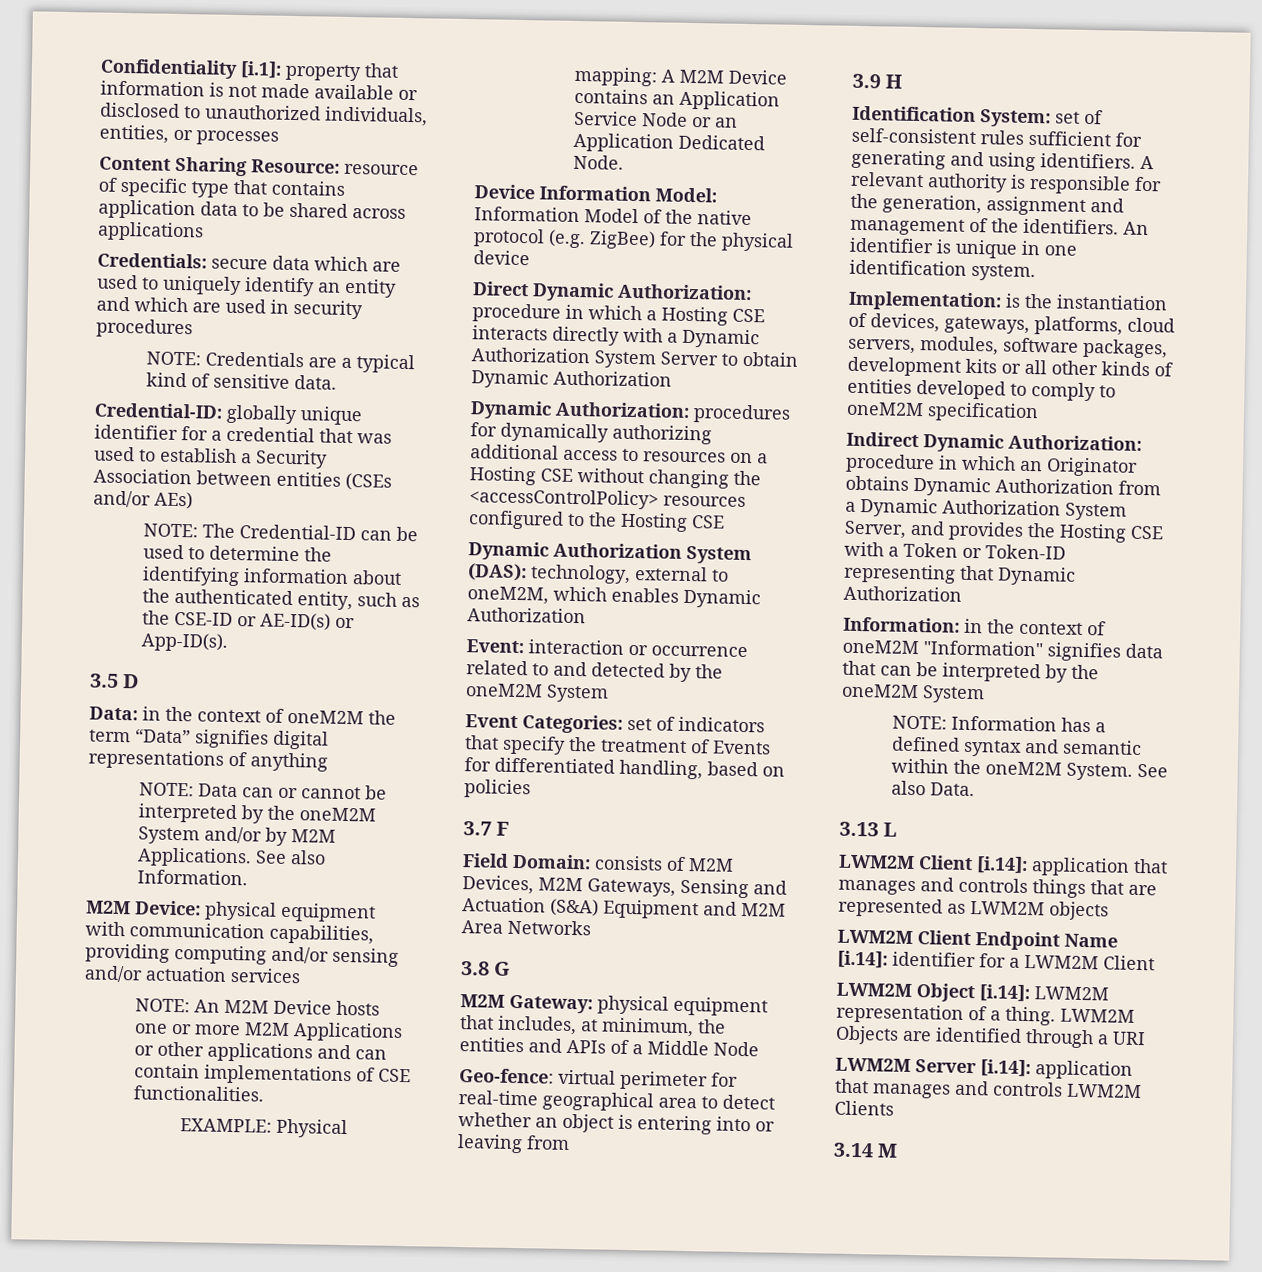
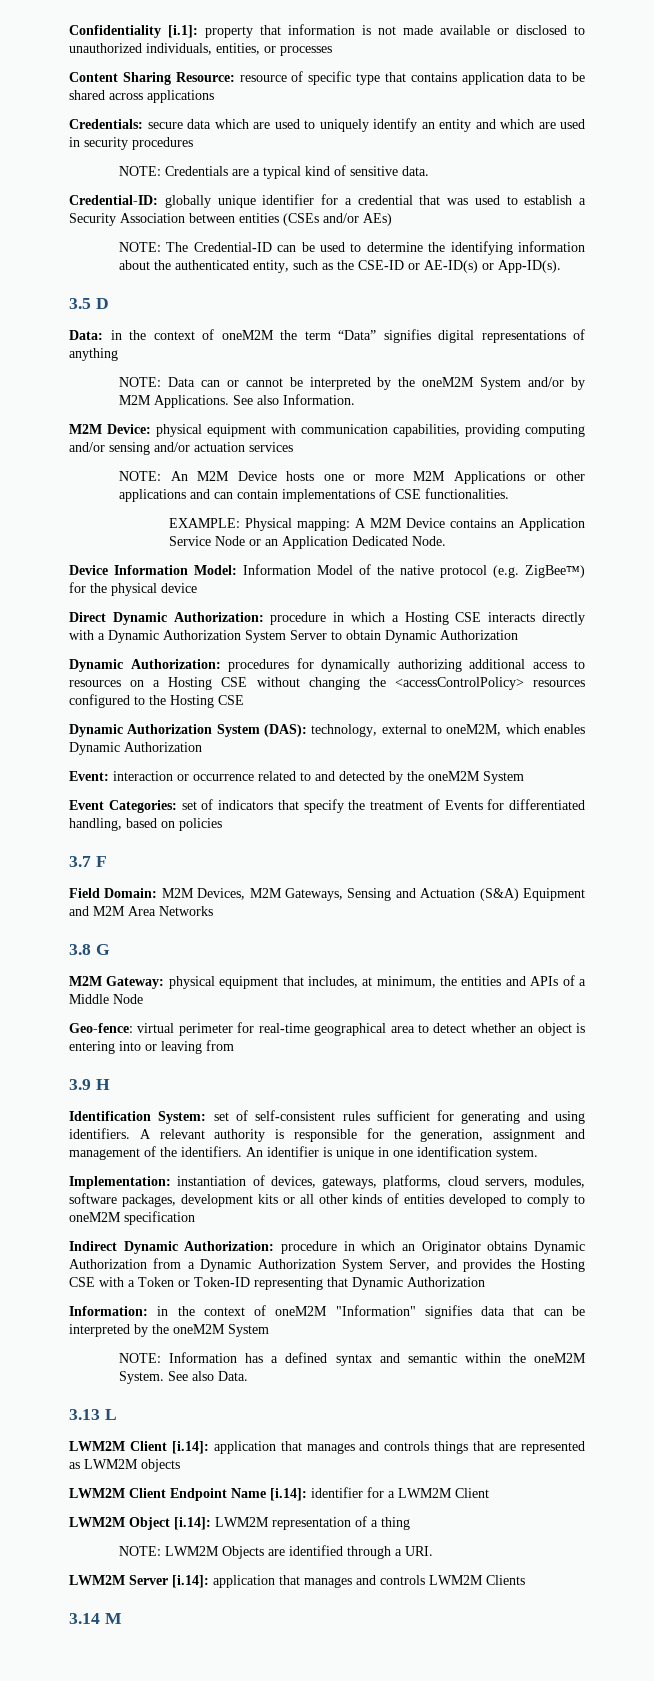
[589,230,656,250] ZigBee) -> [525,565,585,578] ZigBee™)
[594,855,686,871] consists of -> (158, 893) none
[1005,293,1053,309] is the -> (171, 1182) none
[1005,1006,1056,1026] thing. -> [381,1517,410,1530] [119,1546,162,1556] thing // NOTE:
[1112,1031,1146,1046] URI -> [405,1546,434,1556] URI.

